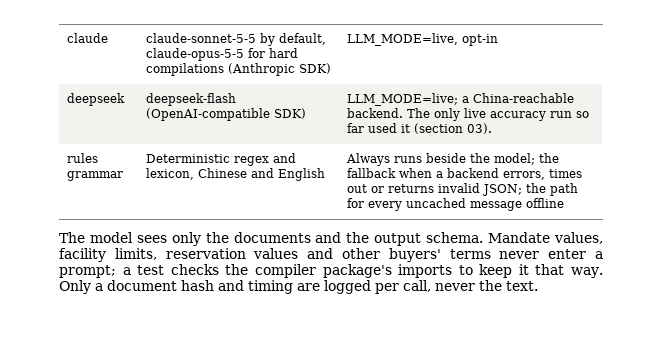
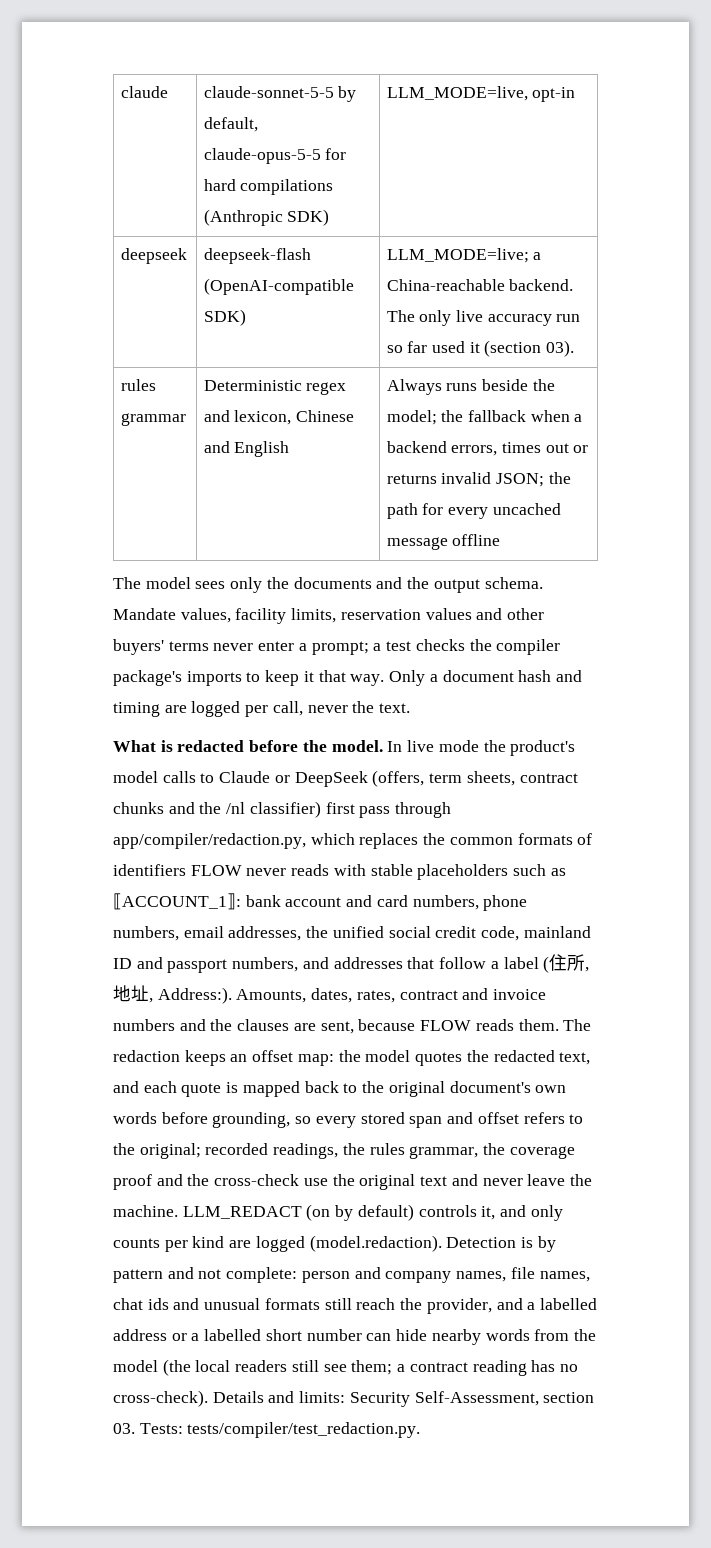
(538, 286) none -> [113,740,576,756] [113,770,578,787] [113,801,452,818] [113,833,593,849] [113,864,566,880] [113,893,528,911] [113,926,591,941] [113,954,590,973] [113,985,547,1004] [113,1019,592,1034] [113,1050,591,1066] [113,1081,567,1097] [113,1112,584,1128] [113,1143,575,1159] [113,1174,592,1190] [113,1204,563,1221] [113,1235,556,1252] [113,1267,590,1283] [113,1298,597,1314] [113,1329,596,1345] [113,1359,578,1376] [113,1390,595,1407] [113,1422,421,1438] // What is redacted before the model. In live mode the product's model calls to Claude or DeepSeek (offers, term sheets, contract chunks and the /nl classifier) first pass through app/compiler/redaction.py, which replaces the common formats of identifiers FLOW never reads with stable placeholders such as ⟦ACCOUNT_1⟧: bank account and card numbers, phone numbers, email addresses, the unified social credit code, mainland ID and passport numbers, and addresses that follow a label (住所,地址, Address:). Amounts, dates, rates, contract and invoice numbers and the clauses are sent, because FLOW reads them. The redaction keeps an offset map: the model quotes the redacted text, and each quote is mapped back to the original document's own words before grounding, so every stored span and offset refers to the original; recorded readings, the rules grammar, the coverage proof and the cross-check use the original text and never leave the machine. LLM_REDACT (on by default) controls it, and only counts per kind are logged (model.redaction). Detection is by pattern and not complete: person and company names, file names, chat ids and unusual formats still reach the provider, and a labelled address or a labelled short number can hide nearby words from the model (the local readers still see them; a contract reading has no cross-check). Details and limits: Security Self-Assessment, section 03. Tests: tests/compiler/test_redaction.py.

